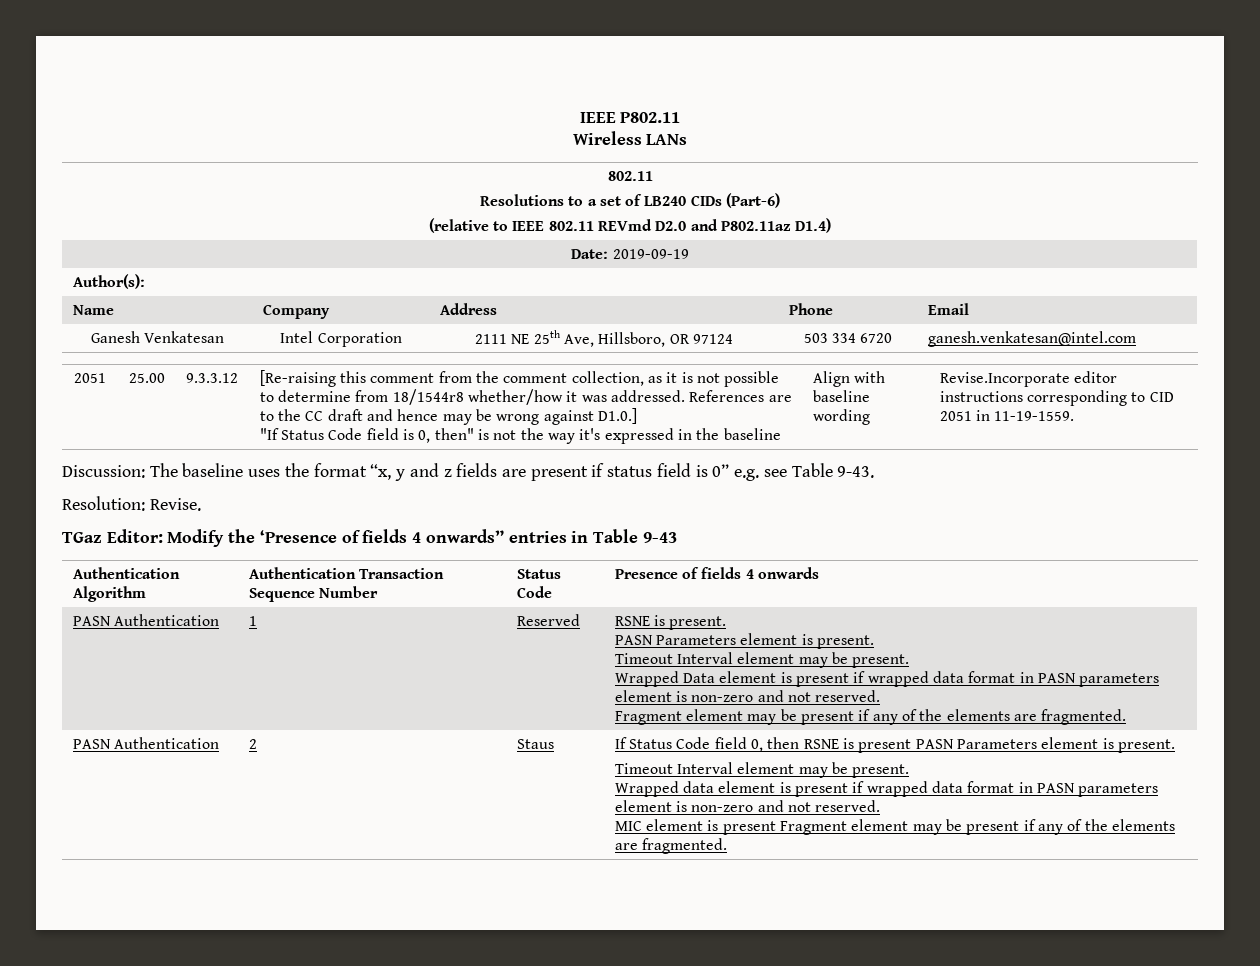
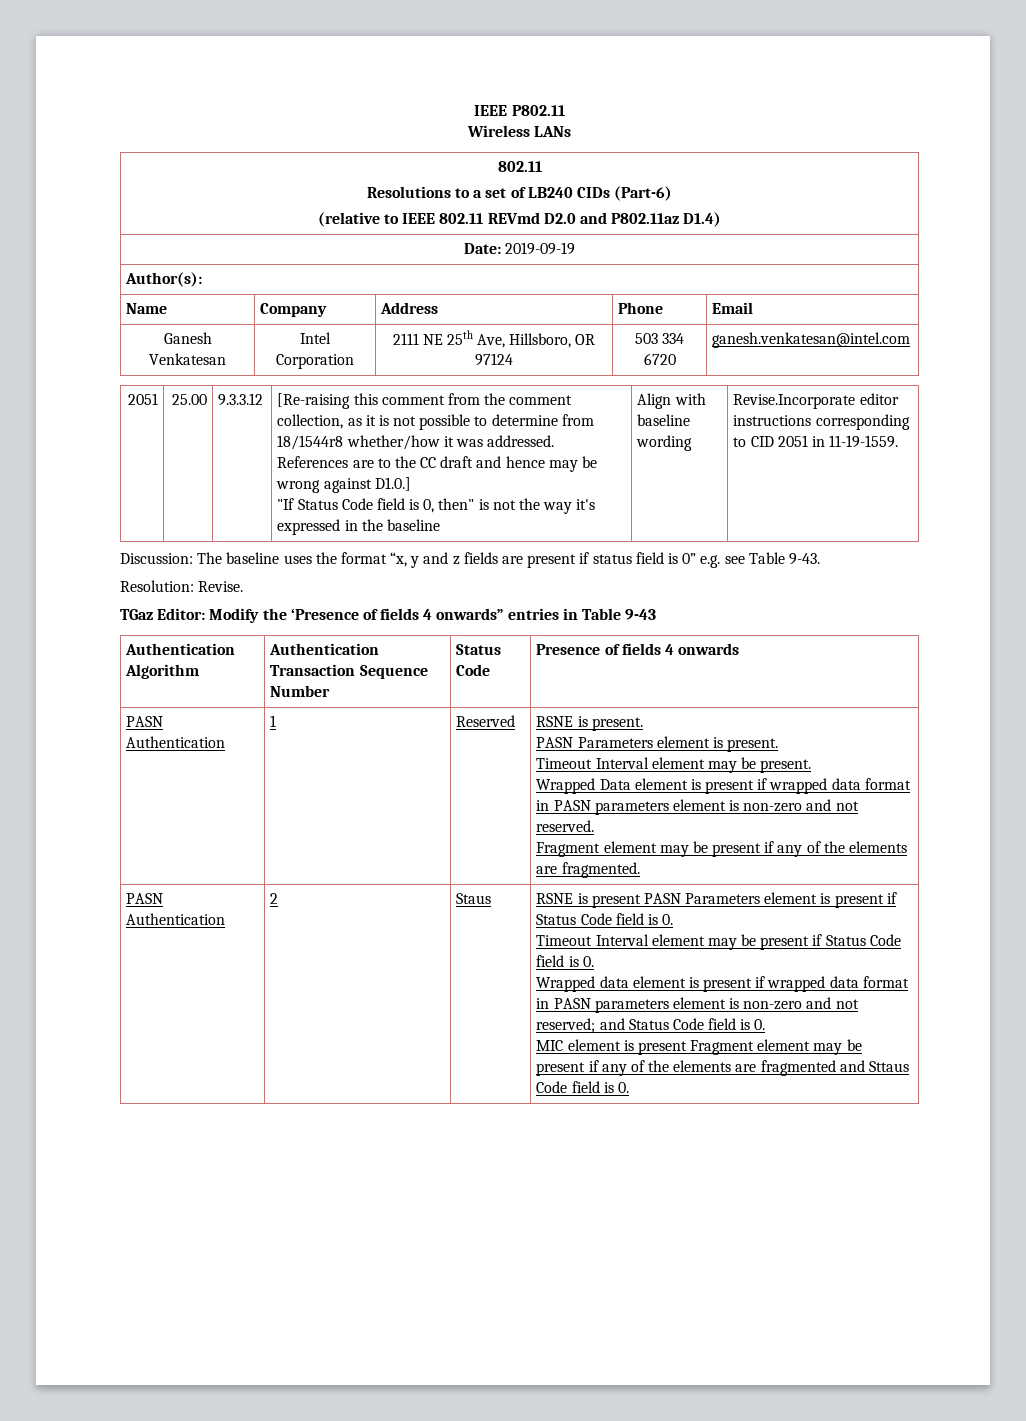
[614,737,800,752] If Status Code field 0, then -> (492, 898) none
[1117,739,1175,753] [614,762,910,778] present. // Timeout Interval element may be present. -> [834,892,897,908] [536,913,674,925] [536,934,901,950] [536,955,594,967] present if Status Code field is 0. // Timeout Interval element may be present if Status Code field is 0.
[815,800,881,812] reserved. -> [536,1018,766,1033] reserved; and Status Code field is 0.
[642,838,728,854] fragmented. -> [760,1060,910,1076] [536,1081,629,1093] fragmented and Sttaus Code field is 0.

